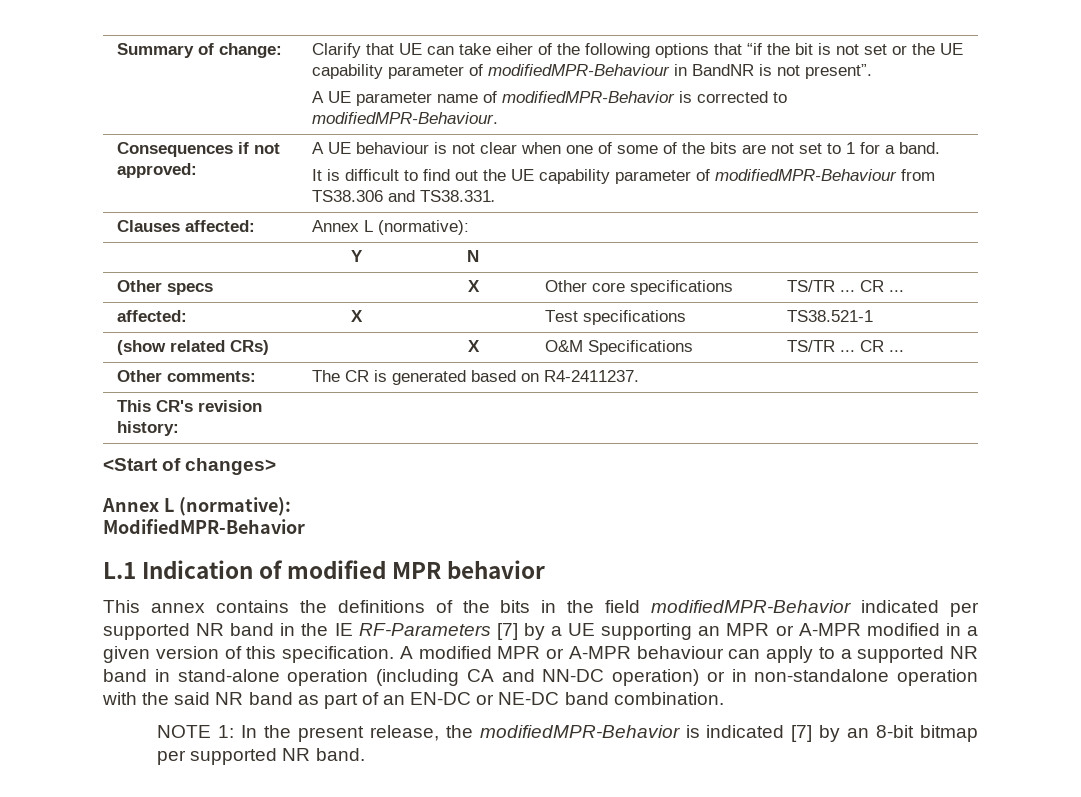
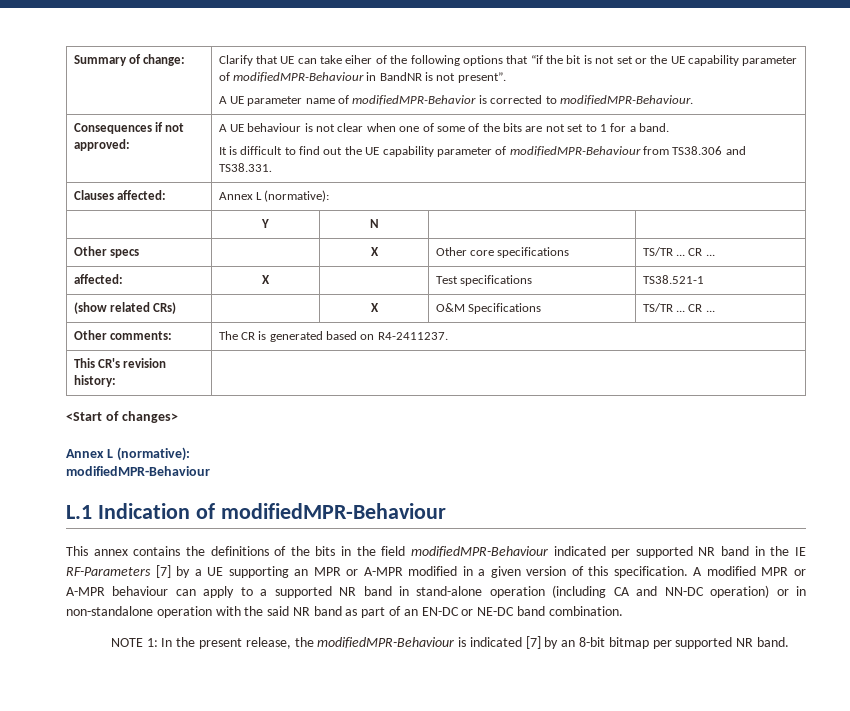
[103,519,305,534] ModifiedMPR-Behavior -> [66,466,210,476] modifiedMPR-Behaviour
[287,560,546,579] modified MPR behavior -> [220,503,446,519] modifiedMPR-Behaviour
[651,600,852,613] modifiedMPR-Behavior -> [410,546,548,557] modifiedMPR-Behaviour
[479,725,680,738] modifiedMPR-Behavior -> [317,637,455,648] modifiedMPR-Behaviour

